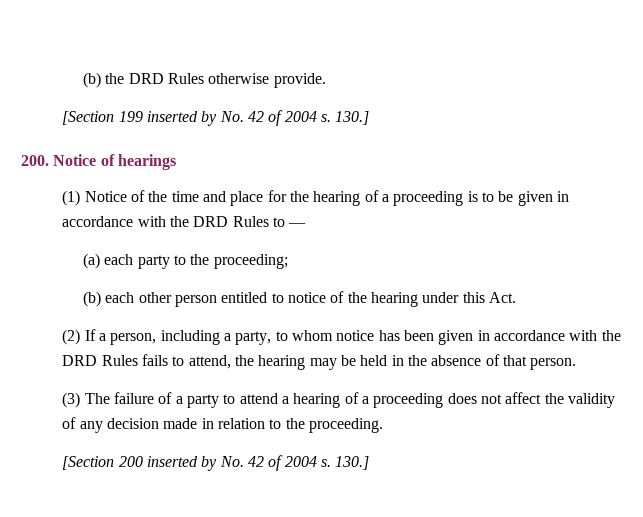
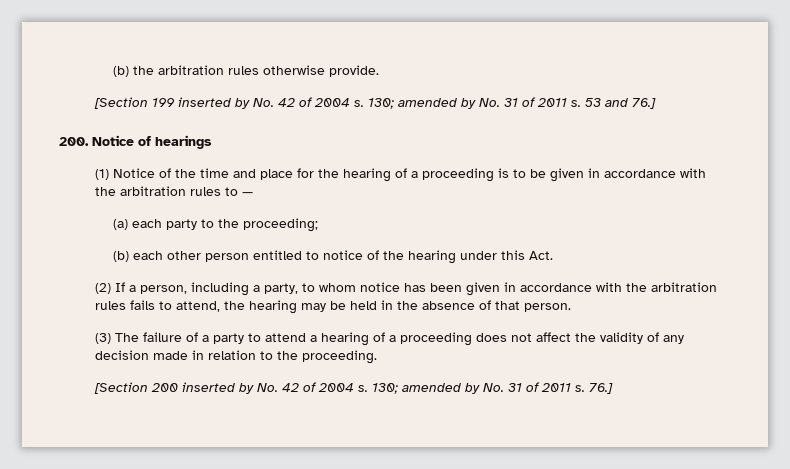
[128,73,205,84] DRD Rules -> [157,65,259,75] arbitration rules
[335,111,370,125] 130.] -> [367,97,656,109] 130; amended by No. 31 of 2011 s. 53 and 76.]
[193,216,269,227] DRD Rules -> [119,186,221,196] arbitration rules
[62,355,138,366] DRD Rules -> [650,282,717,292] [94,301,126,310] arbitration rules
[335,456,370,470] 130.] -> [371,382,613,394] 130; amended by No. 31 of 2011 s. 76.]

